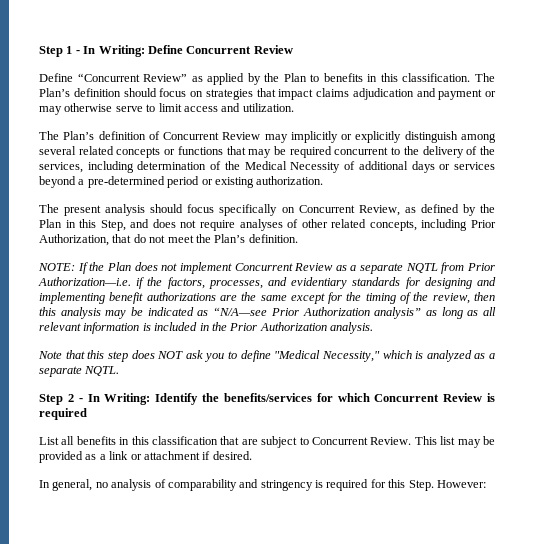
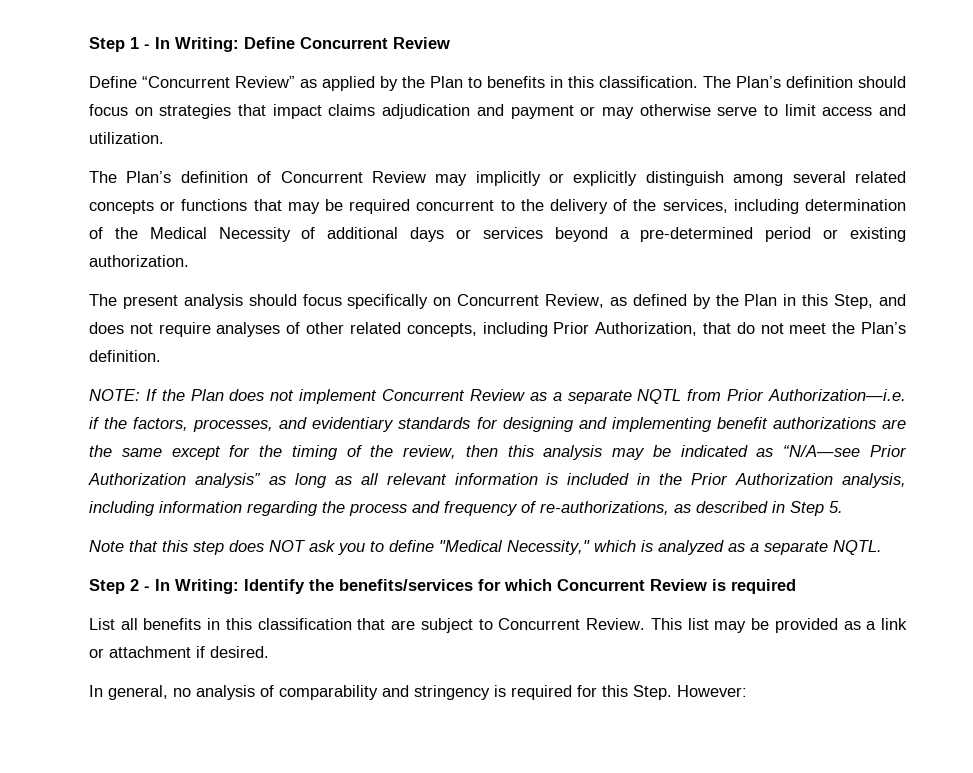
[330,322,373,334] analysis. -> [842,473,907,488] [89,501,843,516] analysis, including information regarding the process and frequency of re-authorizations, as described in Step 5.

